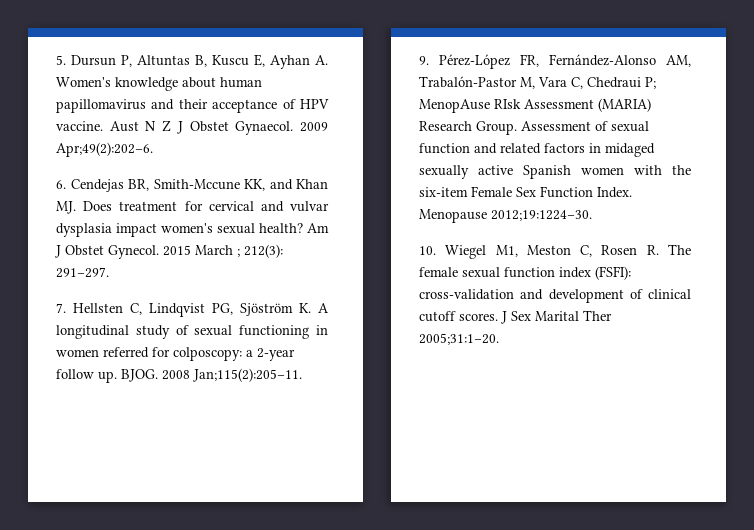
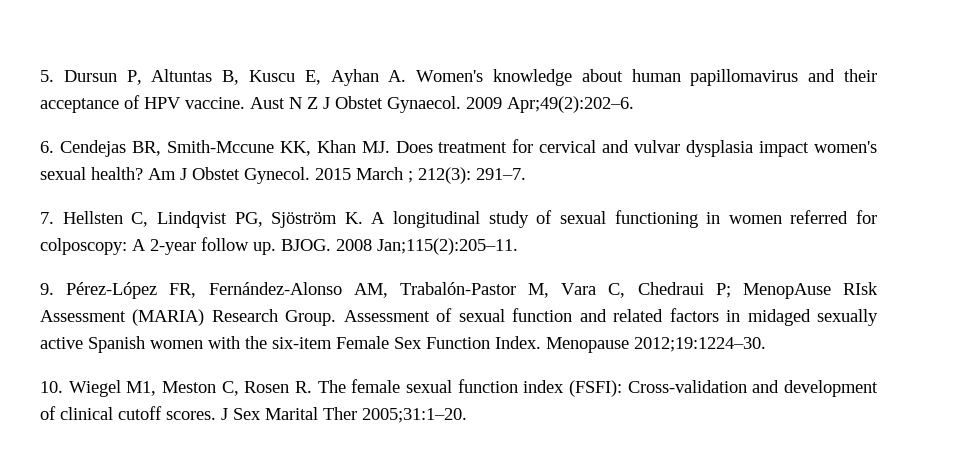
[269,179,293,190] and -> (311, 148) none
[56,267,109,278] 291–297. -> [476,168,526,180] 291–7.
[246,350,253,357] a -> [132,239,146,251] A
[419,289,514,300] cross-validation -> [627,380,747,393] Cross-validation

